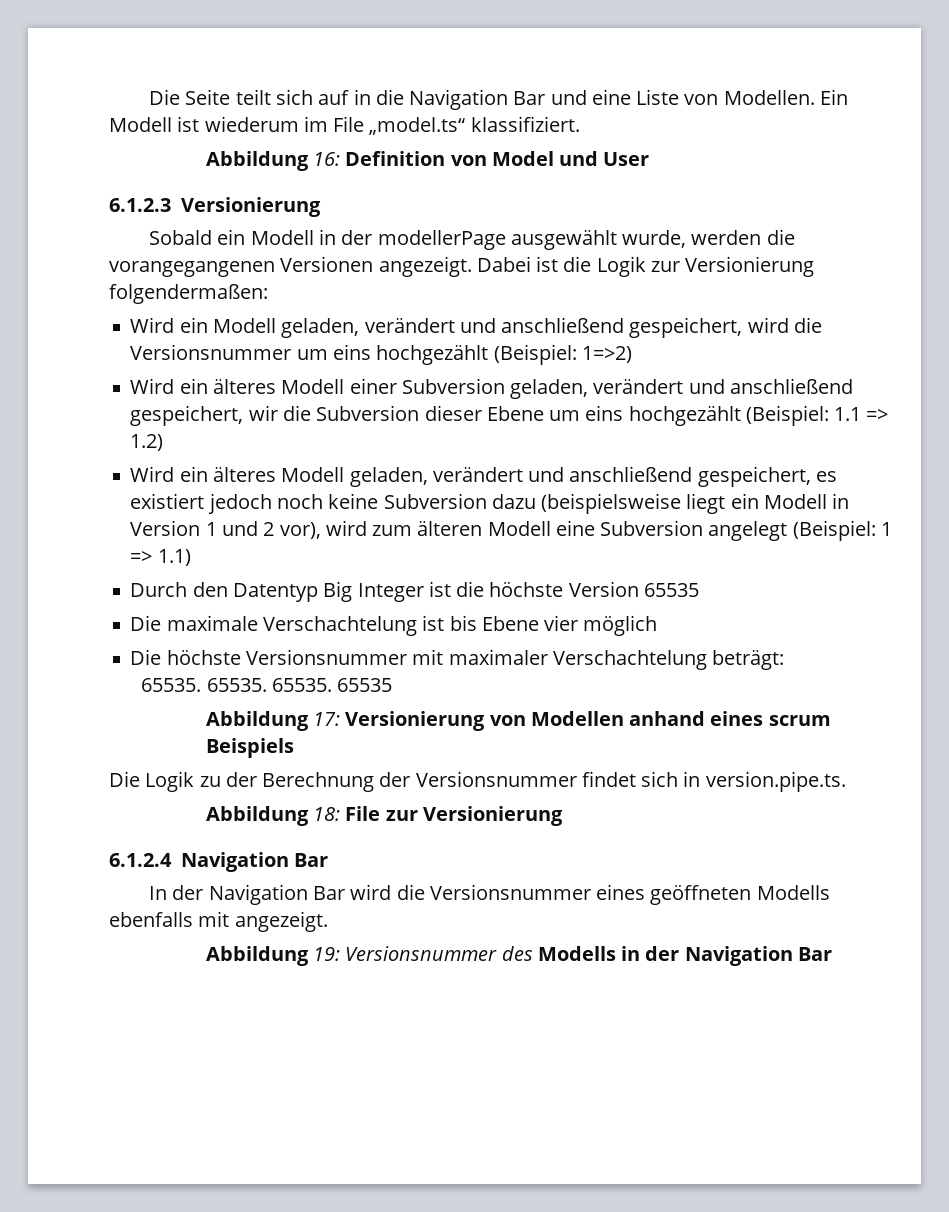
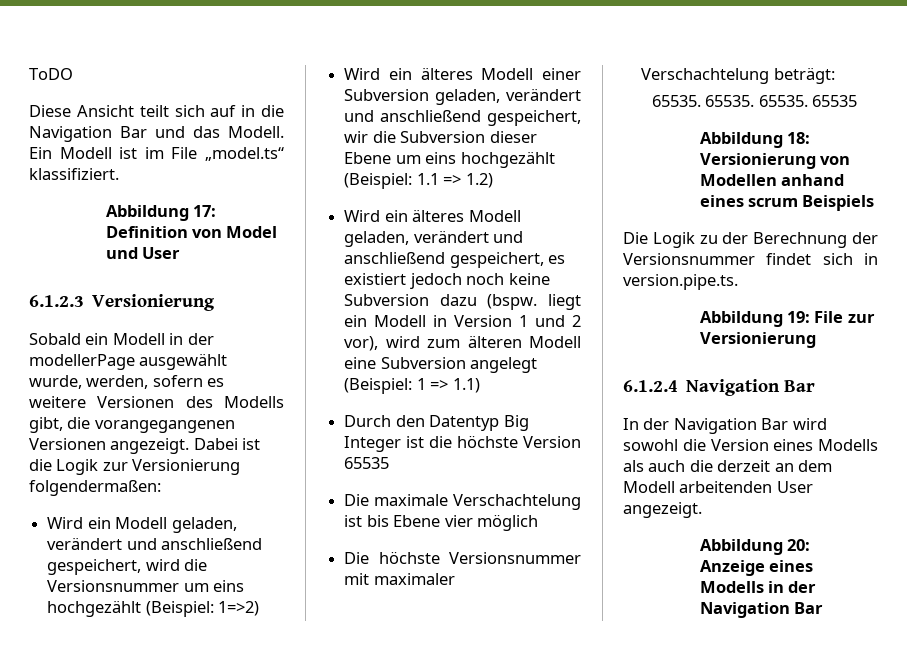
[149,89,231,105] Die Seite -> [29,68,73,80] [29,105,134,117] ToDO // Diese Ansicht
[591,89,815,105] eine Liste von Modellen. -> [193,126,284,138] das Modell.
[204,116,299,132] wiederum -> (138, 153) none
[313,152,341,166] 16: -> [192,205,216,217] 17:
[691,230,762,245] werden -> [86,375,225,389] [29,396,284,408] [29,417,63,433] werden, sofern es weitere Versionen des Modells gibt,
[541,493,682,514] (beispielsweise -> [487,294,538,310] (bspw.
[313,712,341,726] 17: -> [786,132,810,144] 18:
[313,807,341,821] 18: -> [786,311,810,323] 19:
[396,884,830,905] [109,911,230,927] die Versionsnummer eines geöffneten Modells ebenfalls mit -> [623,439,878,451] [623,460,833,472] [623,481,813,493] sowohl die Version eines Modells als auch die derzeit an dem Modell arbeitenden User
[313,946,533,961] 19: Versionsnummer des -> [786,539,810,551] [699,560,813,576] 20: Anzeige eines

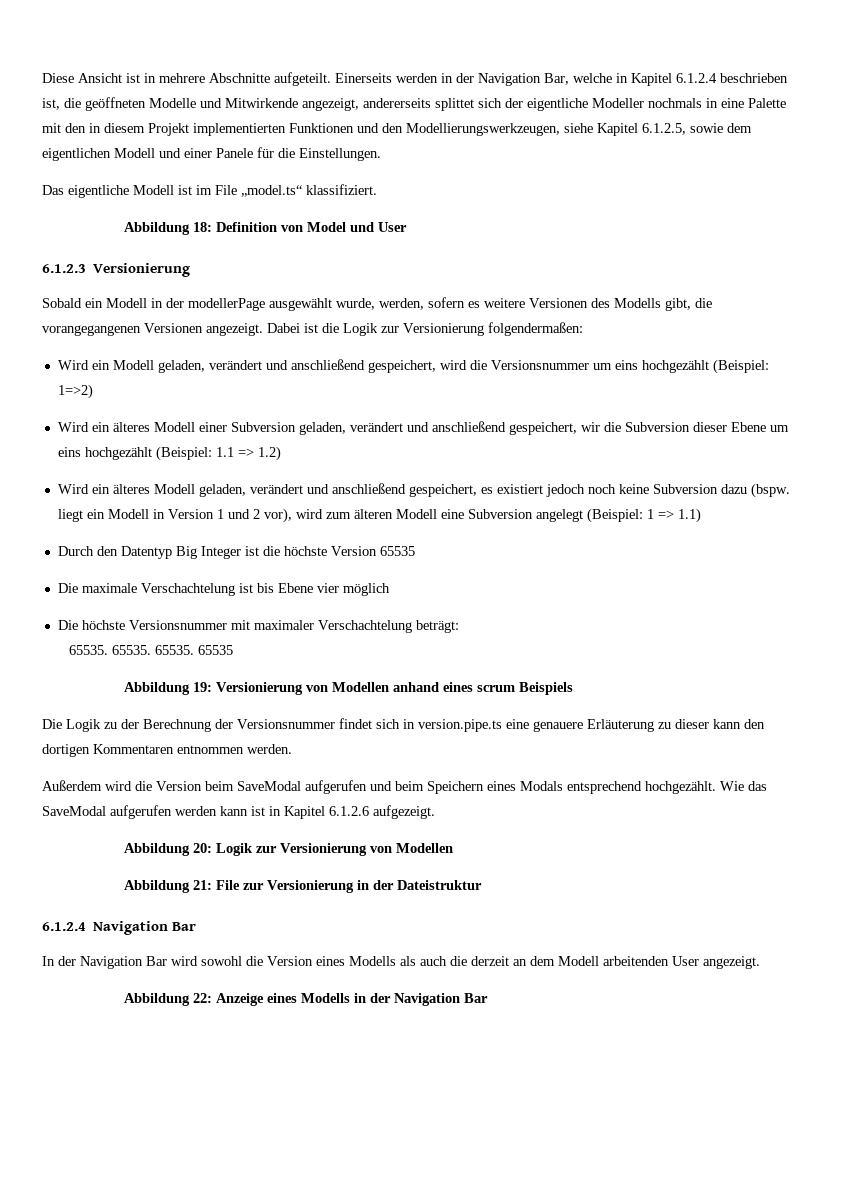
[29,68,73,80] ToDO // -> (42, 78) none
[139,105,285,117] [29,126,284,142] [29,147,52,159] teilt sich auf in die Navigation Bar und das Modell. Ein -> [126,72,788,86] [42,97,786,111] [42,123,752,136] [42,147,381,161] [42,185,129,198] ist in mehrere Abschnitte aufgeteilt. Einerseits werden in der Navigation Bar, welche in Kapitel 6.1.2.4 beschrieben ist, die geöffneten Modelle und Mitwirkende angezeigt, andererseits splittet sich der eigentliche Modeller nochmals in eine Palette mit den in diesem Projekt implementierten Funktionen und den Modellierungswerkzeugen, siehe Kapitel 6.1.2.5, sowie dem eigentlichen Modell und einer Panele für die Einstellungen. // Das eigentliche
[192,205,216,217] 17: -> [192,222,212,232] 18:
[786,132,810,144] 18: -> [192,682,212,692] 19:
[623,274,738,290] [699,311,810,327] version.pipe.ts. // Abbildung 19: -> [418,719,765,732] [42,744,292,757] [42,780,767,794] [42,805,435,819] [123,843,453,856] [123,880,212,893] version.pipe.ts eine genauere Erläuterung zu dieser kann den dortigen Kommentaren entnommen werden. // Außerdem wird die Version beim SaveModal aufgerufen und beim Speichern eines Modals entsprechend hochgezählt. Wie das SaveModal aufgerufen werden kann ist in Kapitel 6.1.2.6 aufgezeigt. // Abbildung 20: Logik zur Versionierung von Modellen // Abbildung 21:
(816, 340) none -> [356,880,482,890] in der Dateistruktur
[786,539,810,551] 20: -> [192,993,212,1003] 22:

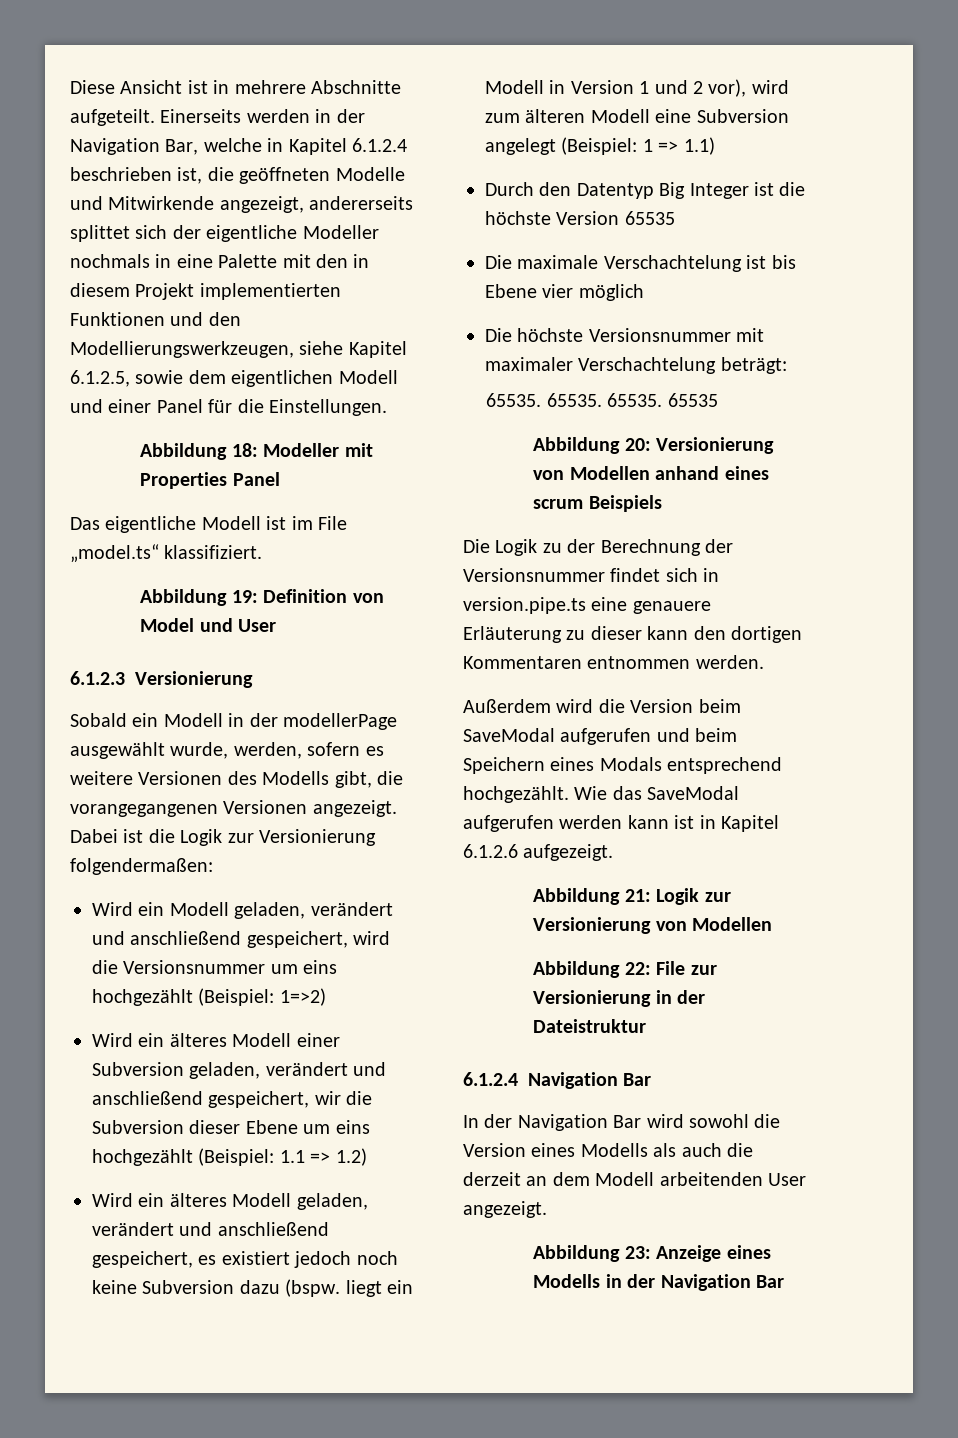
[216,148,253,158] Panele -> [156,399,203,413] Panel
(381, 154) none -> [140,443,373,460] [140,472,280,489] // Abbildung 18: Modeller mit Properties Panel
[192,222,212,232] 18: -> [231,590,258,603] 19:
[192,682,212,692] 19: -> [624,438,651,451] 20:
[192,843,212,853] 20: -> [624,889,651,902] 21:
[192,880,212,890] 21: -> [624,962,651,975] 22:
[192,993,212,1003] 22: -> [624,1246,651,1259] 23:

